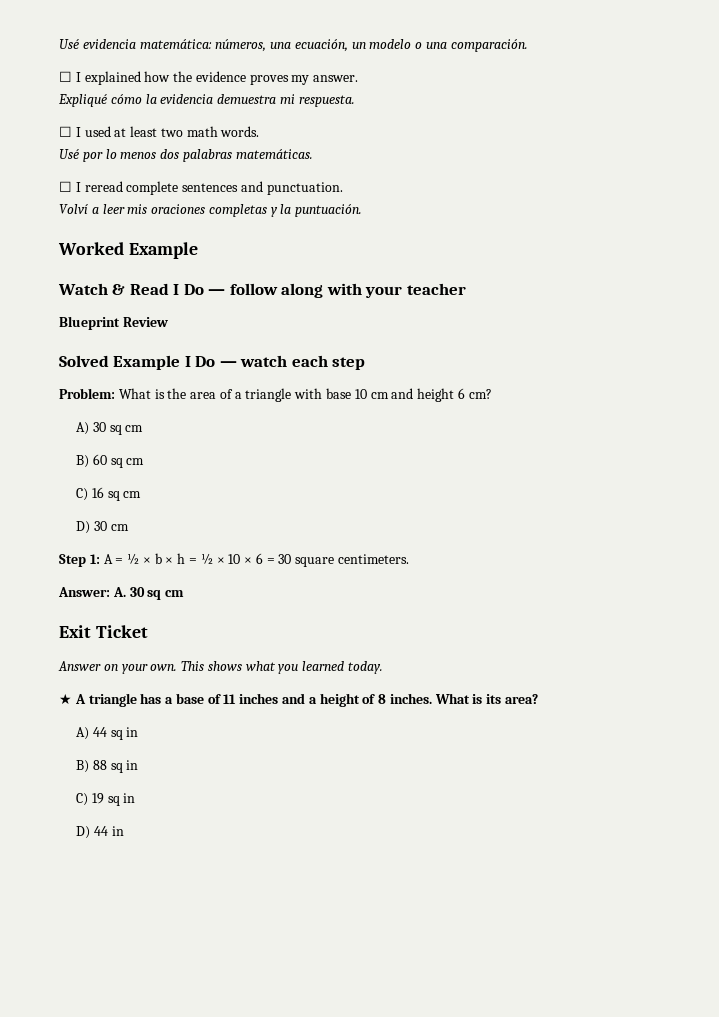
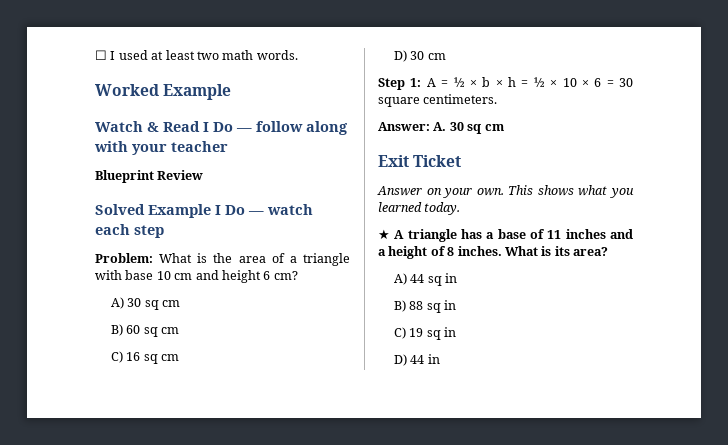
[59,39,528,52] [59,71,359,85] [58,94,355,107] Usé evidencia matemática: números, una ecuación, un modelo o una comparación. // ☐ I explained how the evidence proves my answer. // Expliqué cómo la evidencia demuestra mi respuesta. // -> (95, 55) none
[59,149,313,162] [59,181,343,195] [59,204,363,217] // Usé por lo menos dos palabras matemáticas. // ☐ I reread complete sentences and punctuation. // Volví a leer mis oraciones completas y la puntuación. -> (298, 55) none

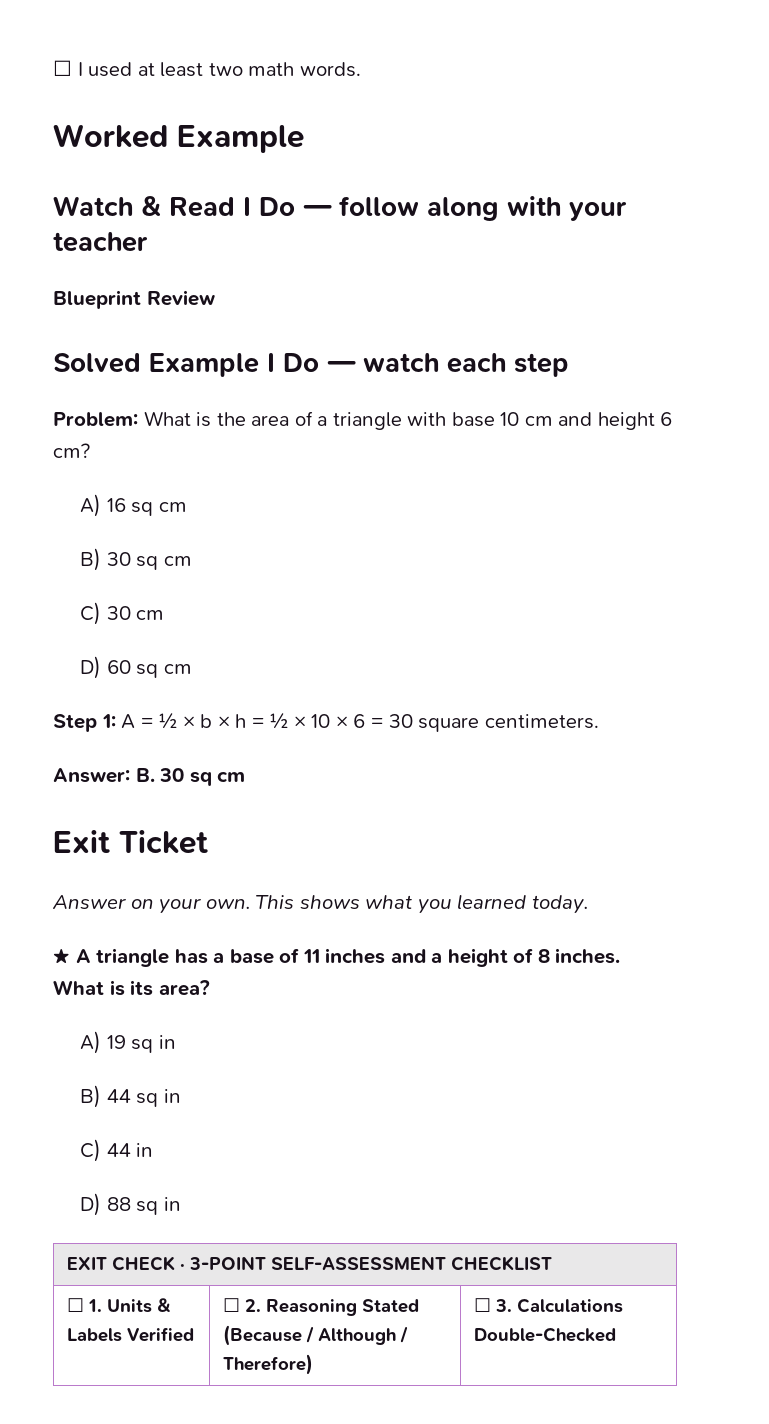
[127,298,180,310] [110,324,179,337] [110,351,158,364] 30 sq cm // B) 60 sq cm // C) 16 sq -> [106,498,187,516] [79,548,192,571] [79,602,131,625] 16 sq cm // B) 30 sq cm // C) 30
[410,51,425,60] 30 -> [106,660,159,678] 60 sq
[433,122,447,131] A. -> [135,768,155,782] B.
(407, 279) none -> [106,1035,176,1053] [79,1085,101,1108] 19 sq in // B)
[393,300,406,312] B) -> [79,1139,154,1162] [79,1193,101,1216] C) 44 in // D)
[393,327,456,340] [393,354,440,366] // C) 19 sq in // D) 44 in -> [67,1256,553,1271] [67,1298,172,1313] [67,1327,195,1342] [223,1298,420,1316] [223,1325,409,1346] [223,1354,314,1375] [474,1298,624,1313] [474,1327,617,1342] // EXIT CHECK · 3-POINT SELF-ASSESSMENT CHECKLIST // ☐ 1. Units & Labels Verified | ☐ 2. Reasoning Stated (Because / Although / Therefore) | ☐ 3. Calculations Double-Checked

